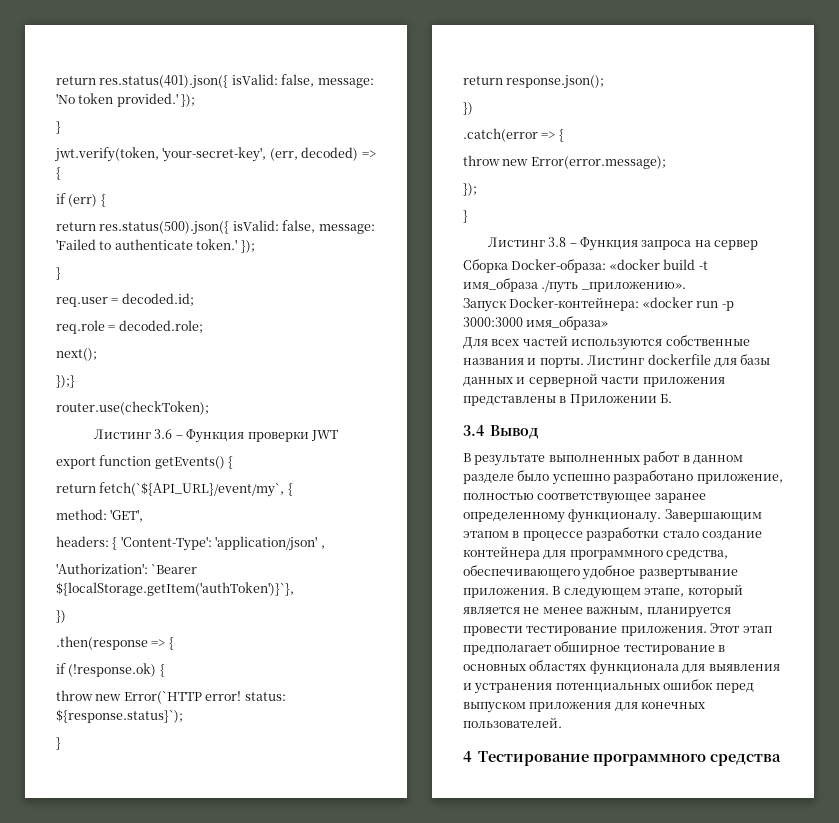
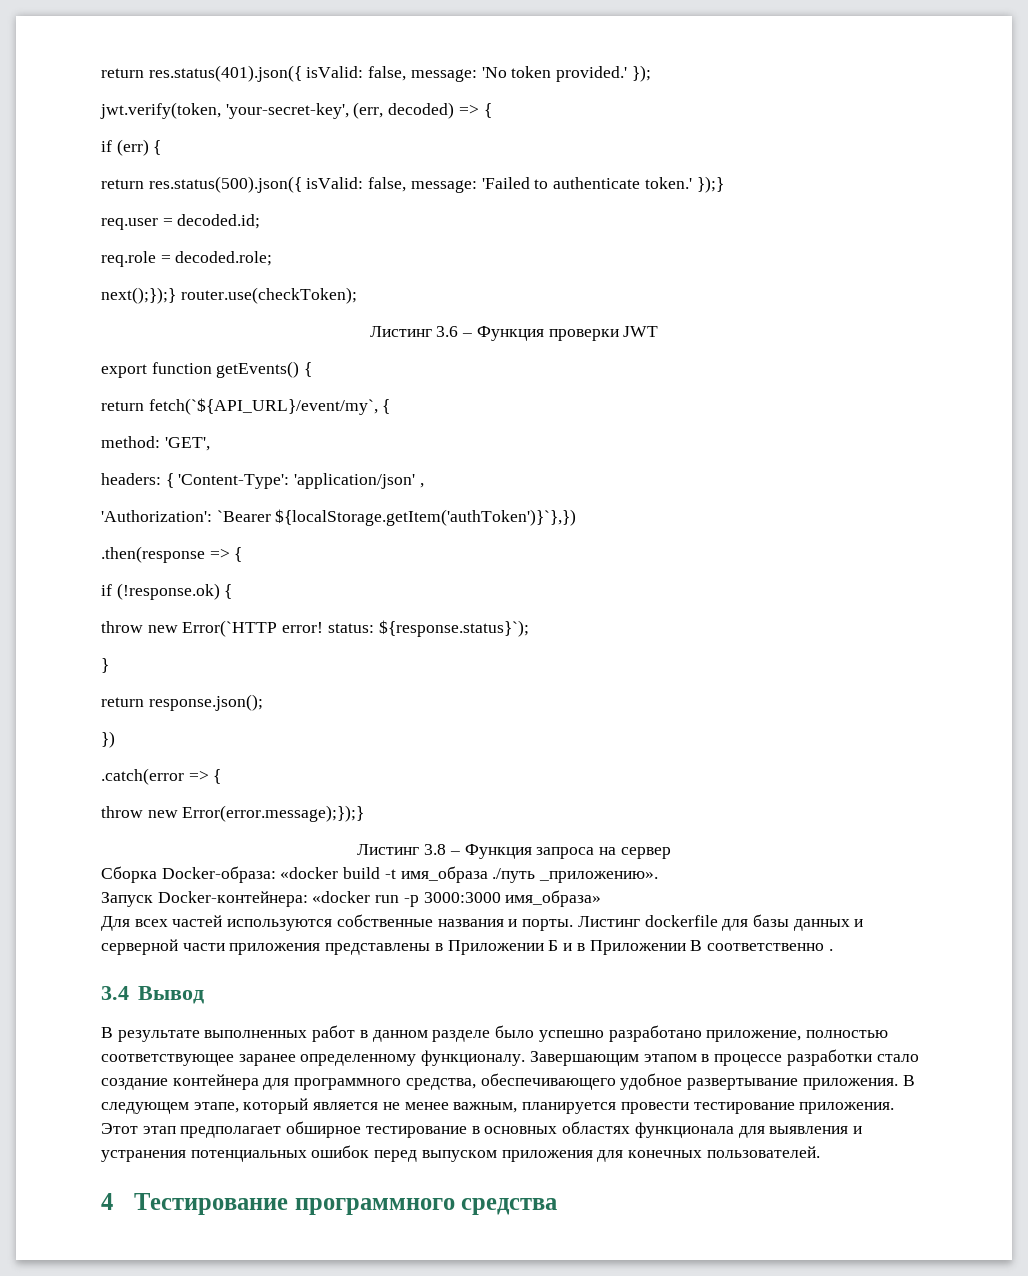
[56,121,61,134] // } -> (651, 73) none
[240,240,255,253] [56,267,61,280] }); // } -> [696,176,724,193] });}
[56,348,97,361] [56,375,75,388] next(); // });} // -> [101,287,176,304] next();});}
[56,582,294,596] [56,610,66,623] ${localStorage.getItem('authToken')}`}, // }) -> [275,509,577,526] ${localStorage.getItem('authToken')}`},})
[530,156,666,169] [463,183,477,196] [463,210,468,223] Error(error.message); // }); // } -> [182,805,365,822] Error(error.message);});}
[660,394,673,403] Б. -> [548,940,833,955] Б и в Приложении В соответственно .

